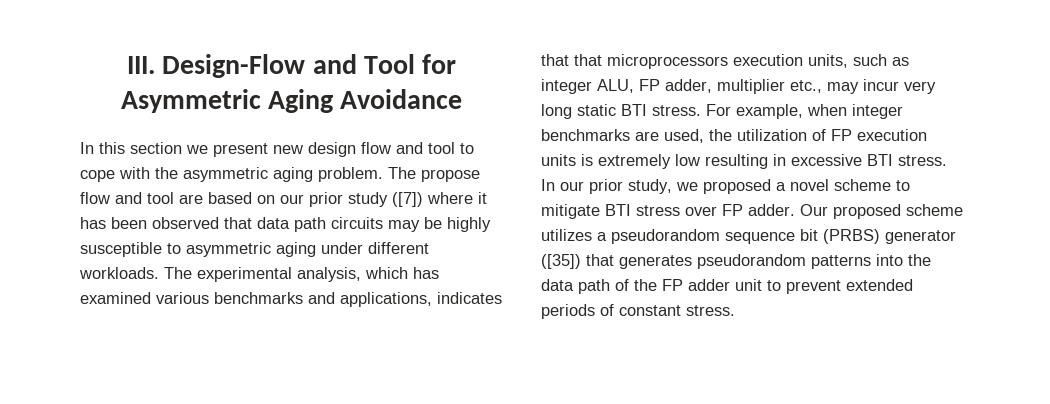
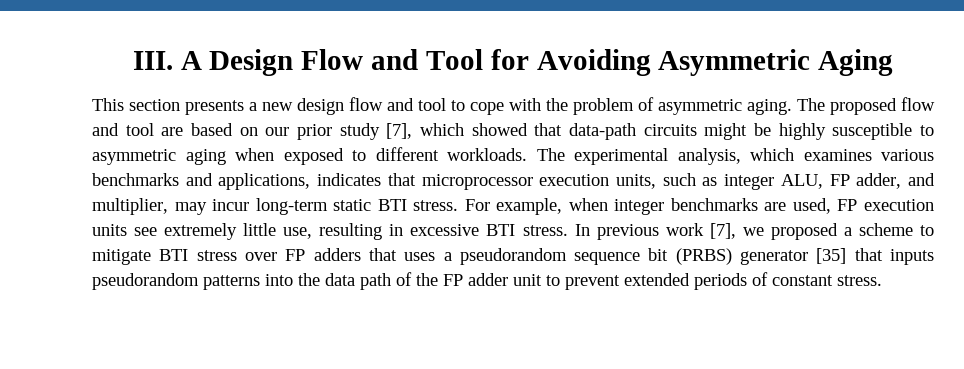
[162,54,306,78] Design-Flow -> [180,49,364,76] A Design Flow
(457, 64) none -> [536,49,651,76] Avoiding
[340,89,463,109] [80,142,268,157] Avoidance // In this section we present -> [92,98,257,115] // This section presents a
[183,167,480,182] asymmetric aging problem. The propose -> [573,97,897,115] problem of asymmetric aging. The proposed
[392,192,487,207] [80,217,420,232] ([7]) where it has been observed that data path circuits may -> [386,123,748,140] [7], which showed that data-path circuits might
[321,242,363,254] under -> [235,148,366,165] when exposed to
[413,267,439,279] [80,292,151,304] has examined -> [803,149,872,161] examines
[574,54,728,69] that microprocessors -> [421,174,533,190] microprocessor
[717,79,936,94] [541,104,572,119] multiplier etc., may incur very long -> [907,173,935,186] [92,198,328,215] and multiplier, may incur long-term
[709,129,927,141] [541,154,700,169] the utilization of FP execution units is extremely low -> [837,199,934,211] [92,223,313,240] FP execution units see extremely little use,
[560,179,672,194] our prior study, -> [596,223,736,240] previous work [7],
[790,179,829,191] novel -> (852, 231) none
[748,204,963,219] [541,229,592,241] adder. Our proposed scheme utilizes -> [313,248,436,261] adders that uses
[541,254,692,269] ([35]) that generates -> [816,248,934,265] [35] that inputs

